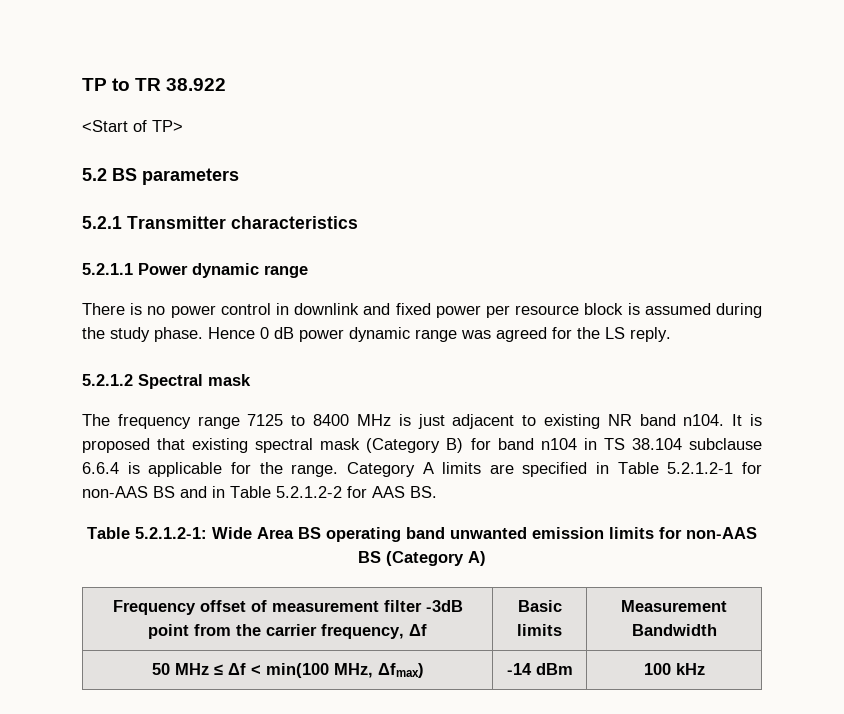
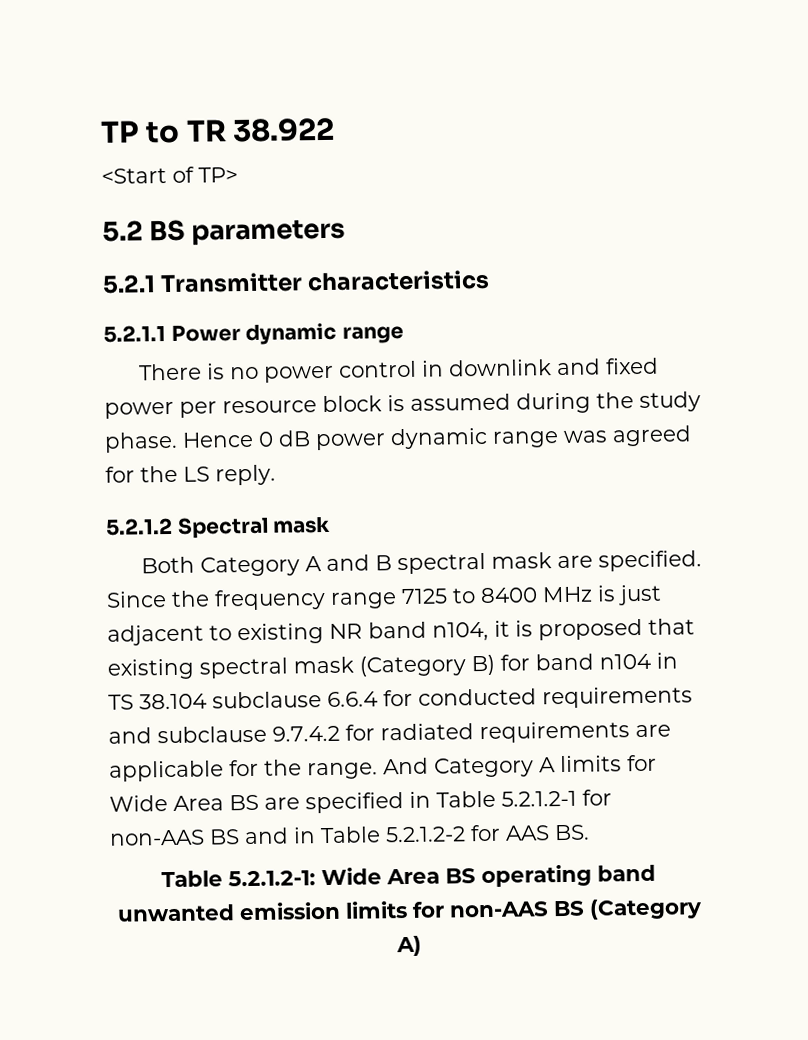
[82,414,110,426] The -> [141,550,703,577] [106,590,210,608] Both Category A and B spectral mask are specified. Since the
[683,414,743,426] n104. It -> [432,620,510,642] n104, it
[127,462,140,474] is -> [383,686,693,709] [108,721,671,744] for conducted requirements and subclause 9.7.4.2 for radiated requirements are
(339, 470) none -> [383,757,429,775] And
(482, 468) none -> [627,754,657,772] [109,794,259,812] for Wide Area BS
[112,600,463,615] [148,624,428,639] [517,600,562,612] [517,624,562,636] [621,600,727,612] [631,624,717,636] [151,663,424,678] [506,663,573,675] [643,663,705,675] // Frequency offset of measurement filter ‑3dB point from the carrier frequency, Δf | Basic limits | Measurement Bandwidth // 50 MHz ≤ Δf < min(100 MHz, Δfmax) | -14 dBm | 100 kHz -> (422, 946) none

